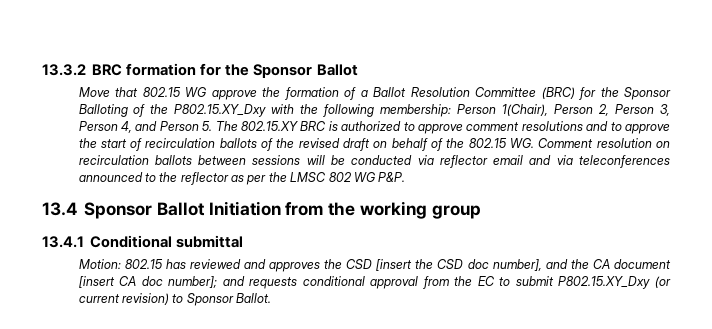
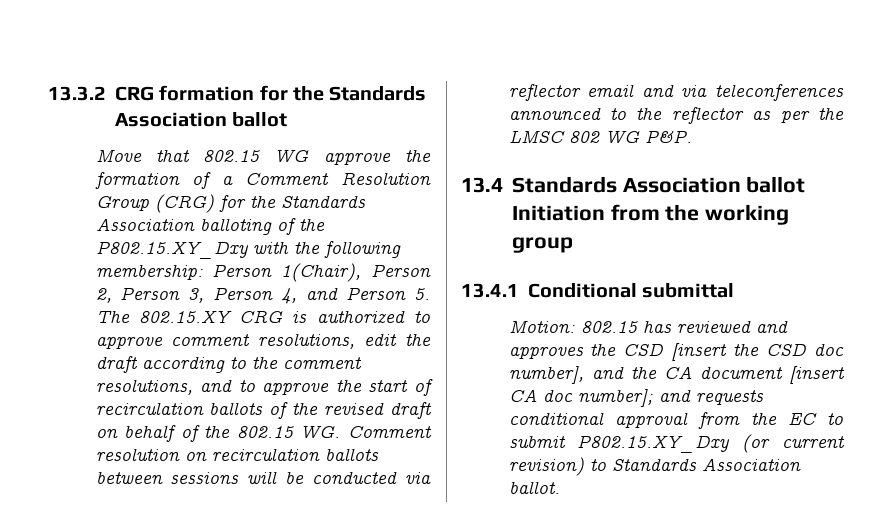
[92,64,123,76] BRC -> [114,86,154,101] CRG
[253,64,358,78] Sponsor Ballot -> [329,86,427,101] [114,112,288,127] Standards Association ballot
[373,87,672,100] [78,104,128,117] Ballot Resolution Committee (BRC) for the Sponsor Balloting -> [245,172,431,185] [95,194,366,213] [95,218,272,235] Comment Resolution Group (CRG) for the Standards Association balloting
[300,121,326,131] BRC -> [239,310,284,323] CRG
[521,121,583,131] resolutions -> [257,333,431,349] [95,356,362,373] [95,379,193,395] resolutions, edit the draft according to the comment resolutions,
[84,202,205,219] Sponsor Ballot -> [511,176,806,193] Standards Association ballot
[186,293,272,306] Sponsor Ballot. -> [611,458,801,471] [508,481,560,494] Standards Association ballot.

